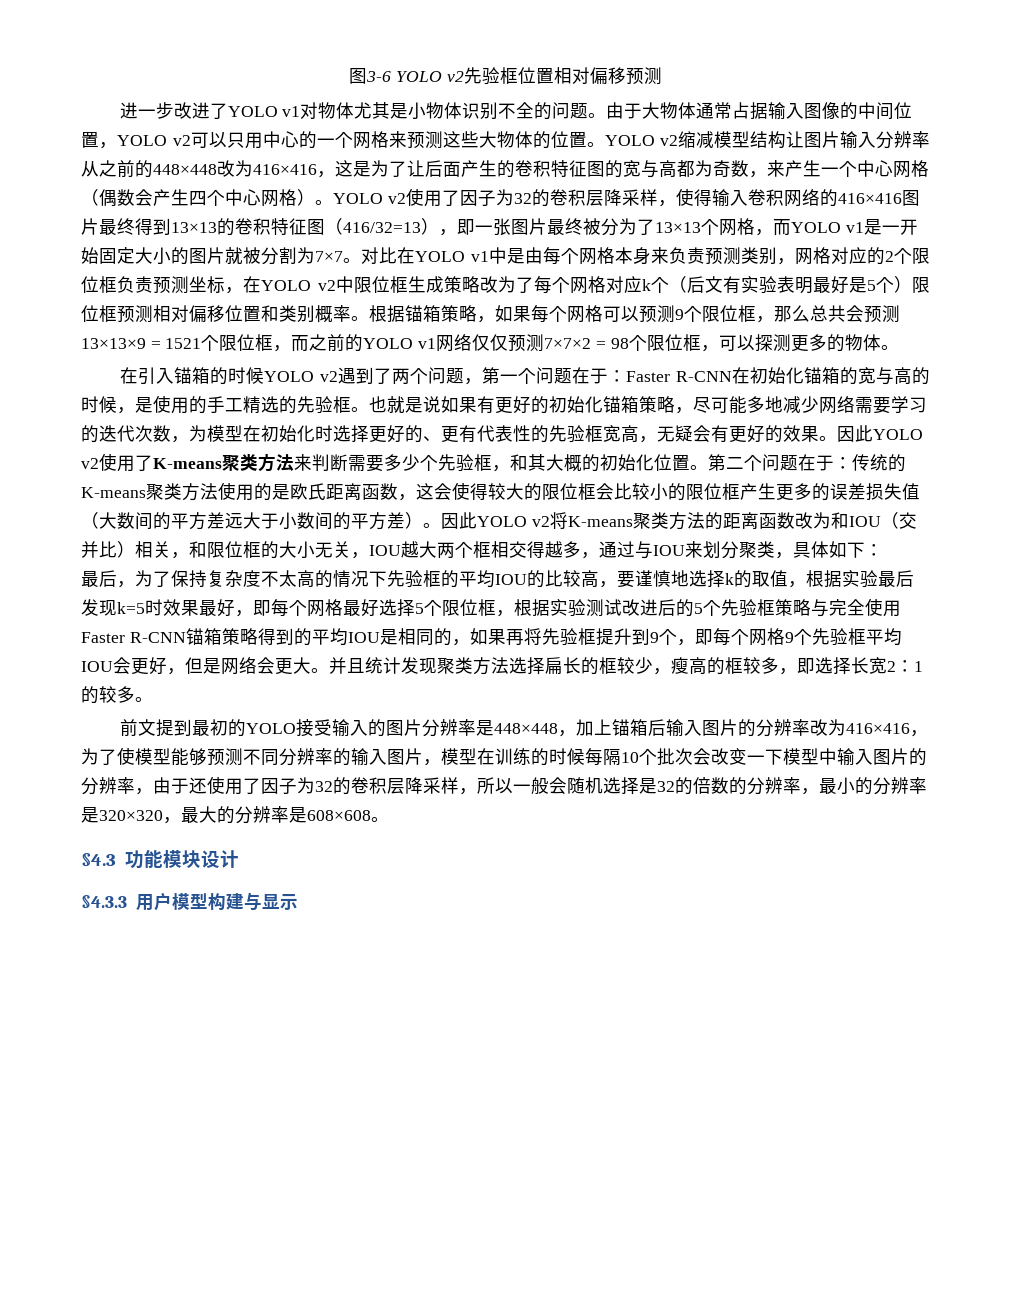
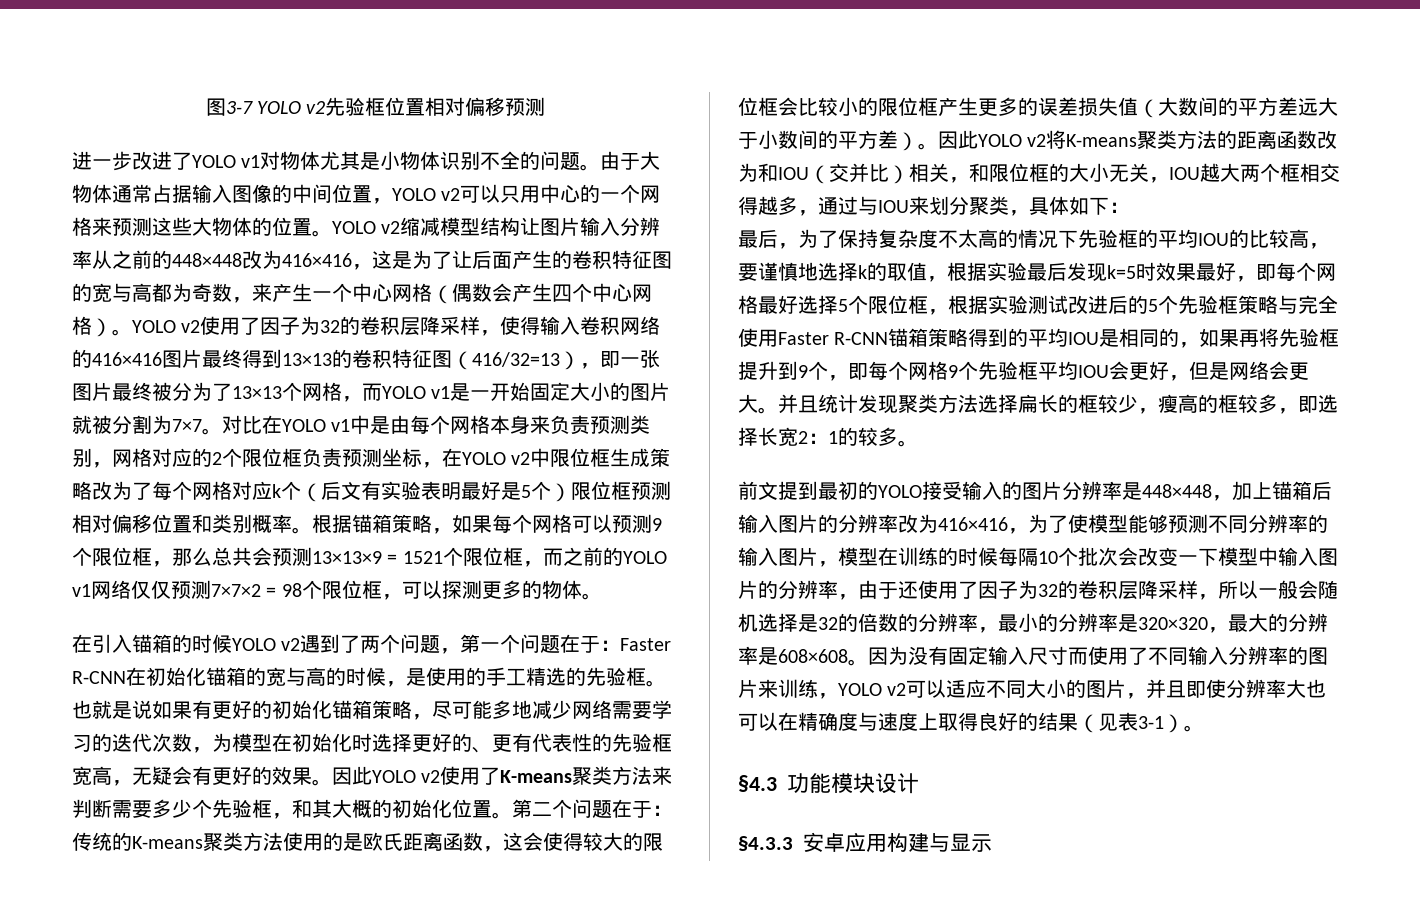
[349,68,392,84] 图3-6 -> [205,98,253,116] 图3-7
(389, 819) none -> [868,646,1328,665] [738,679,1327,699] [738,712,1204,733] 因为没有固定输入尺寸而使用了不同输入分辨率的图片来训练，YOLO v2可以适应不同大小的图片，并且即使分辨率大也可以在精确度与速度上取得良好的结果（见表3-1）。
[135,892,208,911] 用户模型 -> [803,832,887,852] 安卓应用

